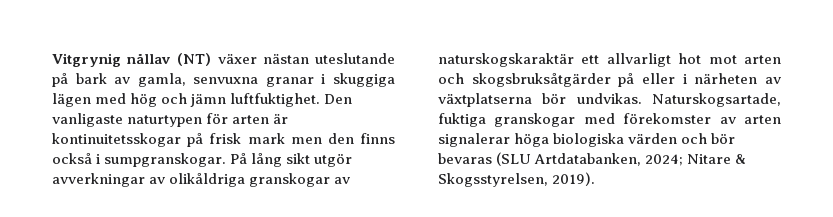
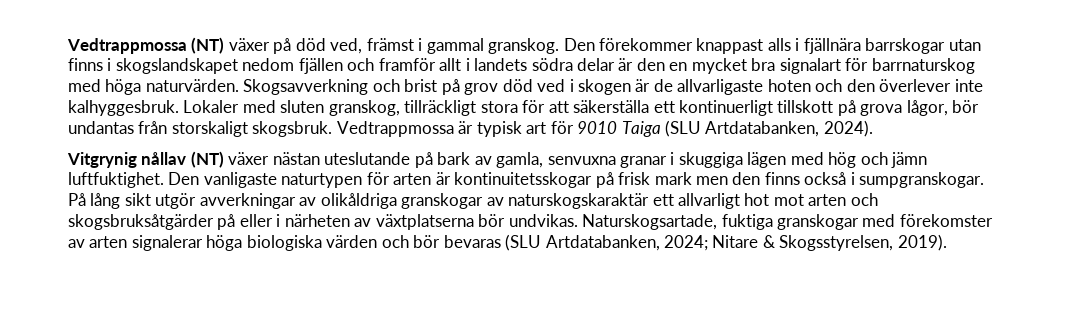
(52, 60) none -> [67,37,981,54] [68,58,975,74] [68,79,983,95] [68,100,980,116] [68,120,873,137] Vedtrappmossa (NT) växer på död ved, främst i gammal granskog. Den förekommer knappast alls i fjällnära barrskogar utan finns i skogslandskapet nedom fjällen och framför allt i landets södra delar är den en mycket bra signalart för barrnaturskog med höga naturvärden. Skogsavverkning och brist på grov död ved i skogen är de allvarligaste hoten och den överlever inte kalhyggesbruk. Lokaler med sluten granskog, tillräckligt stora för att säkerställa ett kontinuerligt tillskott på grova lågor, bör undantas från storskaligt skogsbruk. Vedtrappmossa är typisk art för 9010 Taiga (SLU Artdatabanken, 2024). //

